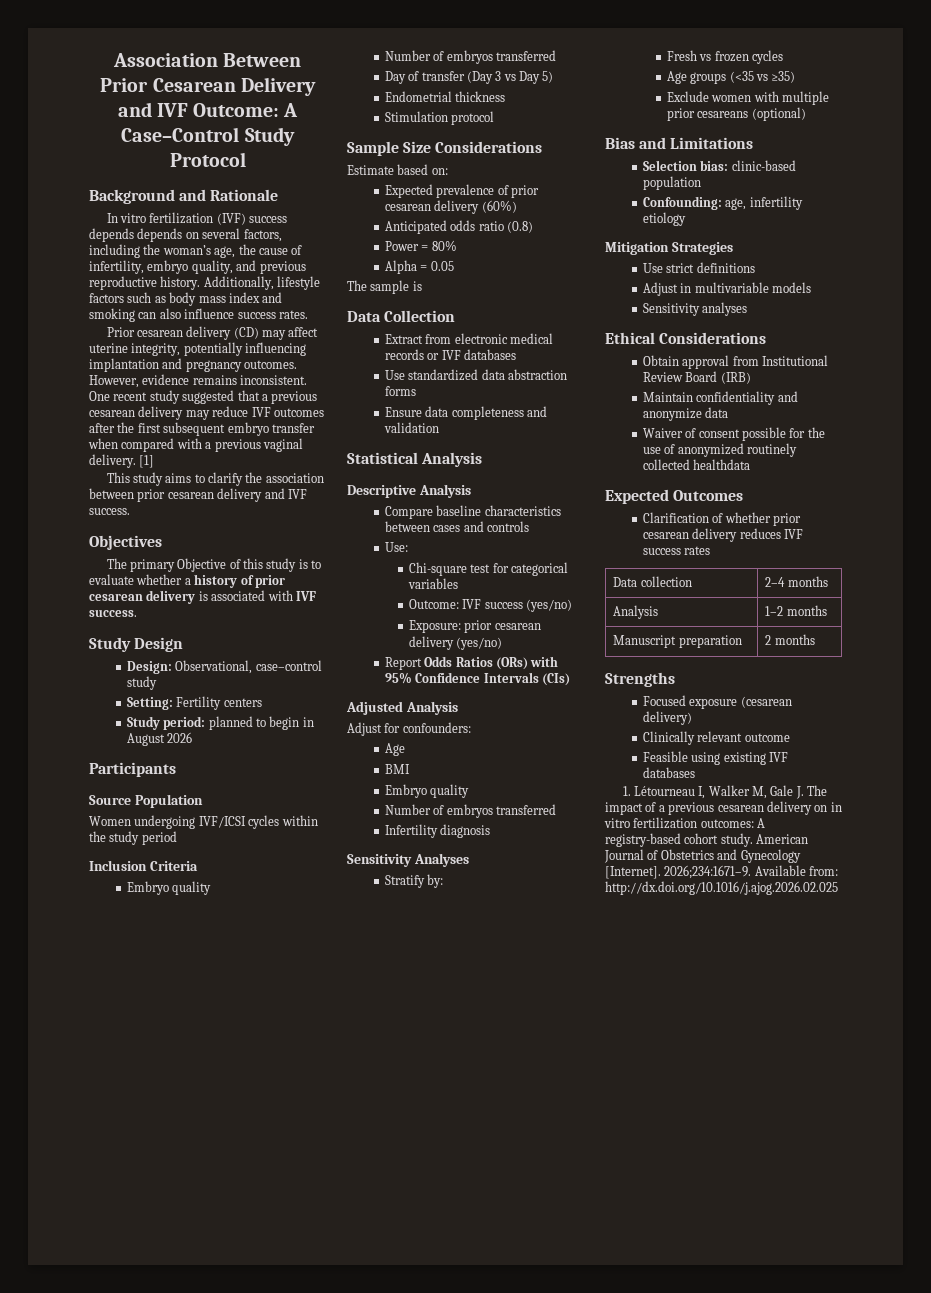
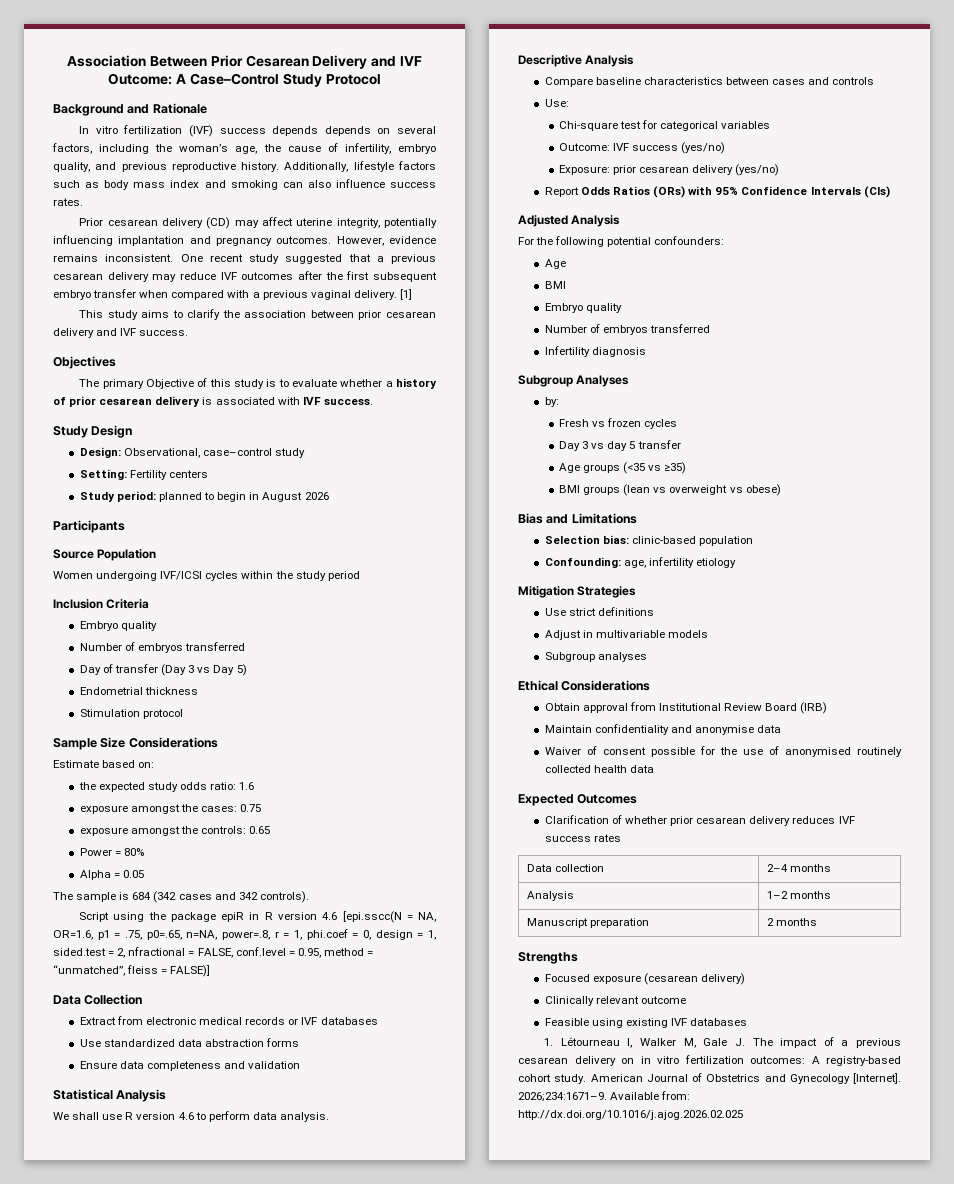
[384,184,539,198] [384,200,517,214] [384,220,533,234] Expected prevalence of prior cesarean delivery (60%) // Anticipated odds ratio (0.8) -> [78,782,255,792] [79,804,262,814] [79,826,271,836] the expected study odds ratio: 1.6 // exposure amongst the cases: 0.75 // exposure amongst the controls: 0.65
(422, 286) none -> [132,891,309,903] [79,911,436,923] [53,929,437,940] [53,947,374,958] [53,965,211,977] 684 (342 cases and 342 controls). // Script using the package epiR in R version 4.6 [epi.sscc(N = NA, OR=1.6, p1 = .75, p0=.65, n=NA, power=.8, r = 1, phi.coef = 0, design = 1, sided.test = 2, nfractional = FALSE, conf.level = 0.95, method = “unmatched”, fleiss = FALSE)]
(483, 459) none -> [53,1111,329,1122] // We shall use R version 4.6 to perform data analysis.
[347,722,401,736] Adjust for -> [518,236,652,247] For the following potential
[347,854,412,867] Sensitivity -> [518,375,573,387] Subgroup
[384,875,425,888] Stratify -> (630, 381) none
(784, 57) none -> [559,440,681,451] // Day 3 vs day 5 transfer
[666,91,830,105] [666,107,806,121] Exclude women with multiple prior cesareans (optional) -> [559,484,781,496] BMI groups (lean vs overweight vs obese)
[642,303,700,316] Sensitivity -> [544,652,595,662] Subgroup
[642,408,702,421] anonymize -> [695,725,755,735] anonymise
[677,443,744,457] anonymized -> [784,747,851,757] anonymised
[693,459,751,470] healthdata -> [593,765,655,773] health data

